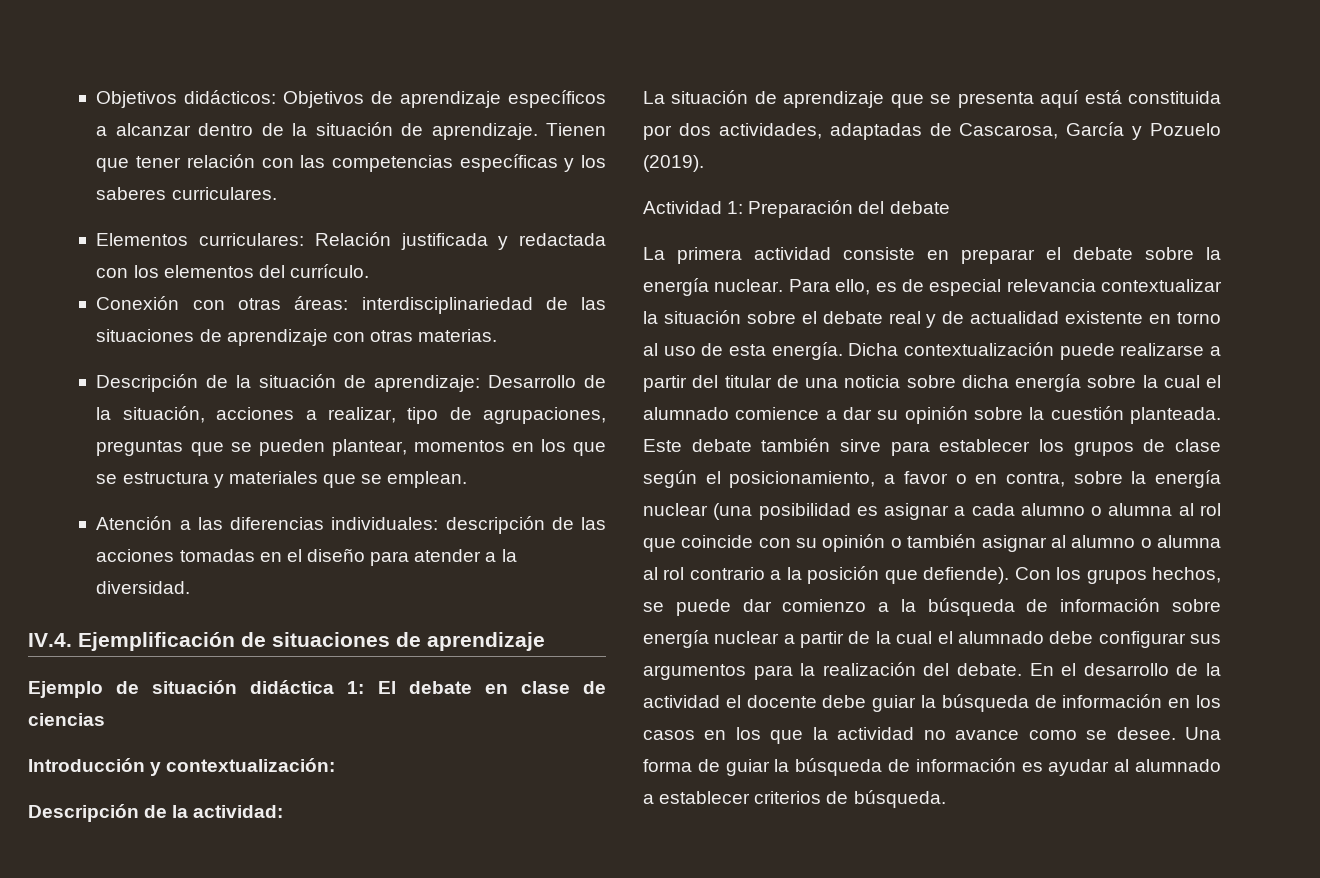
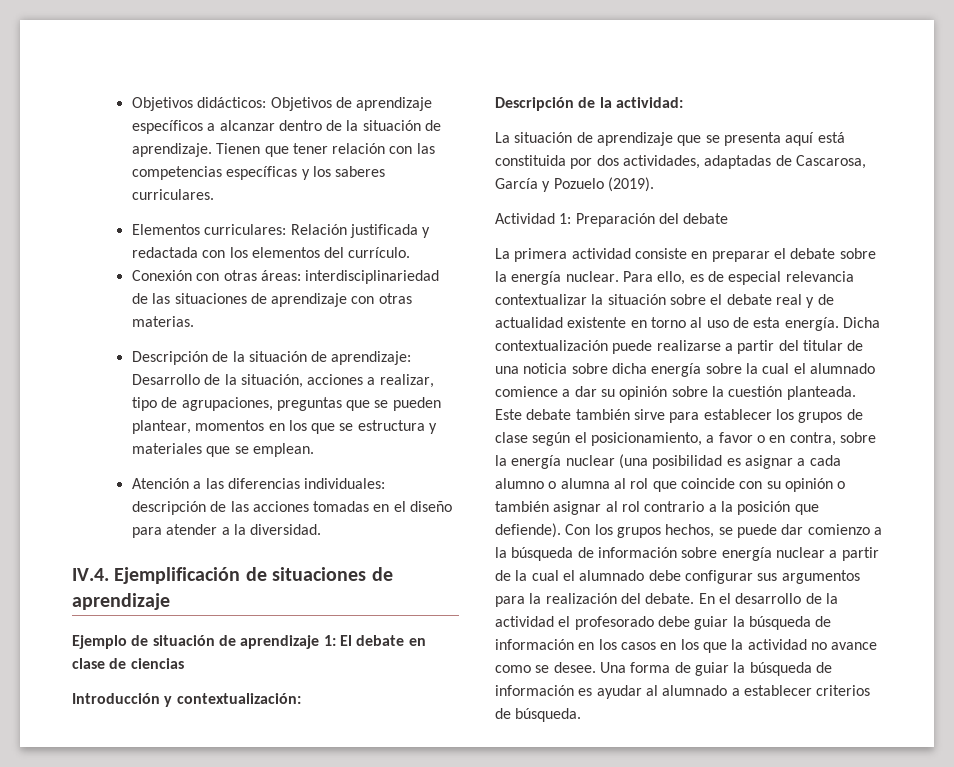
[250,680,335,694] didáctica -> [218,635,320,649] de aprendizaje
[1071,535,1221,548] [643,567,658,580] alumno o alumna al -> (618, 506) none
[746,695,817,708] docente -> [574,616,654,630] profesorado

